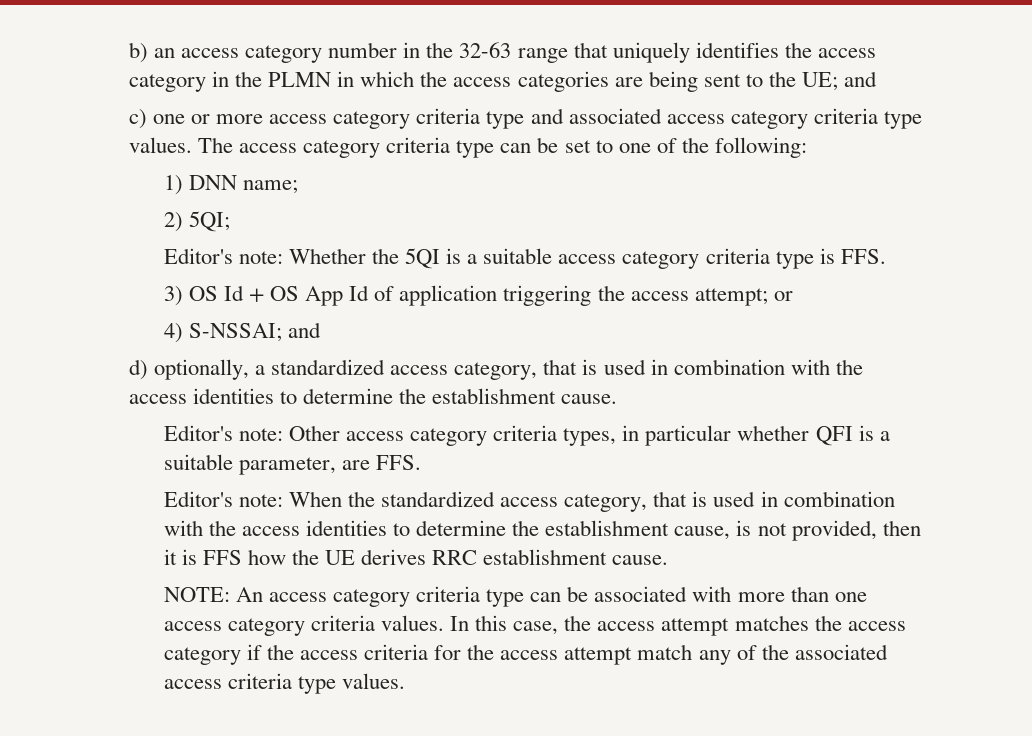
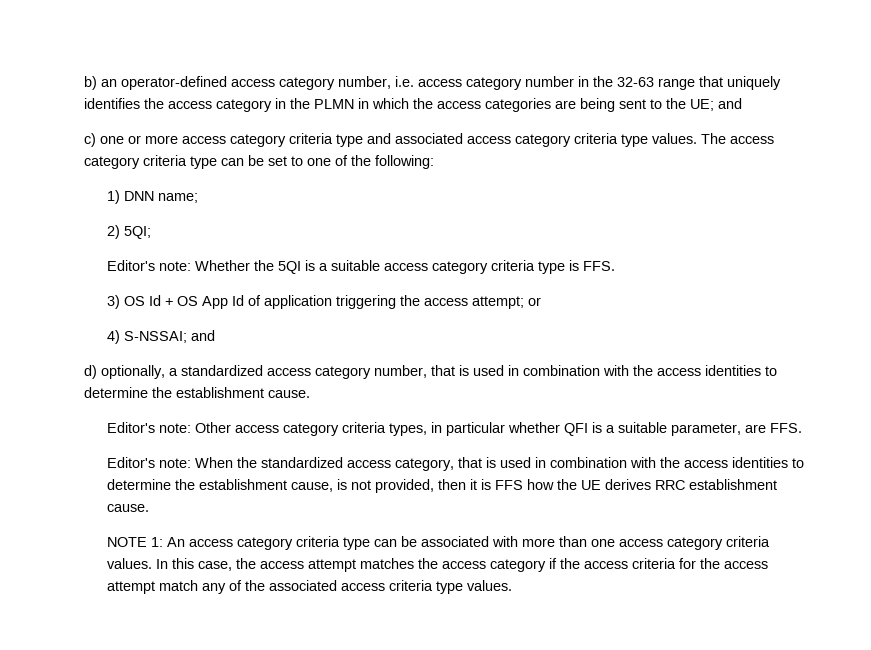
(175, 53) none -> [120,76,414,90] operator-defined access category number, i.e.
[454,362,538,380] category, -> [314,365,427,379] category number,
[163,587,230,602] NOTE: -> [107,537,164,547] NOTE 1:

